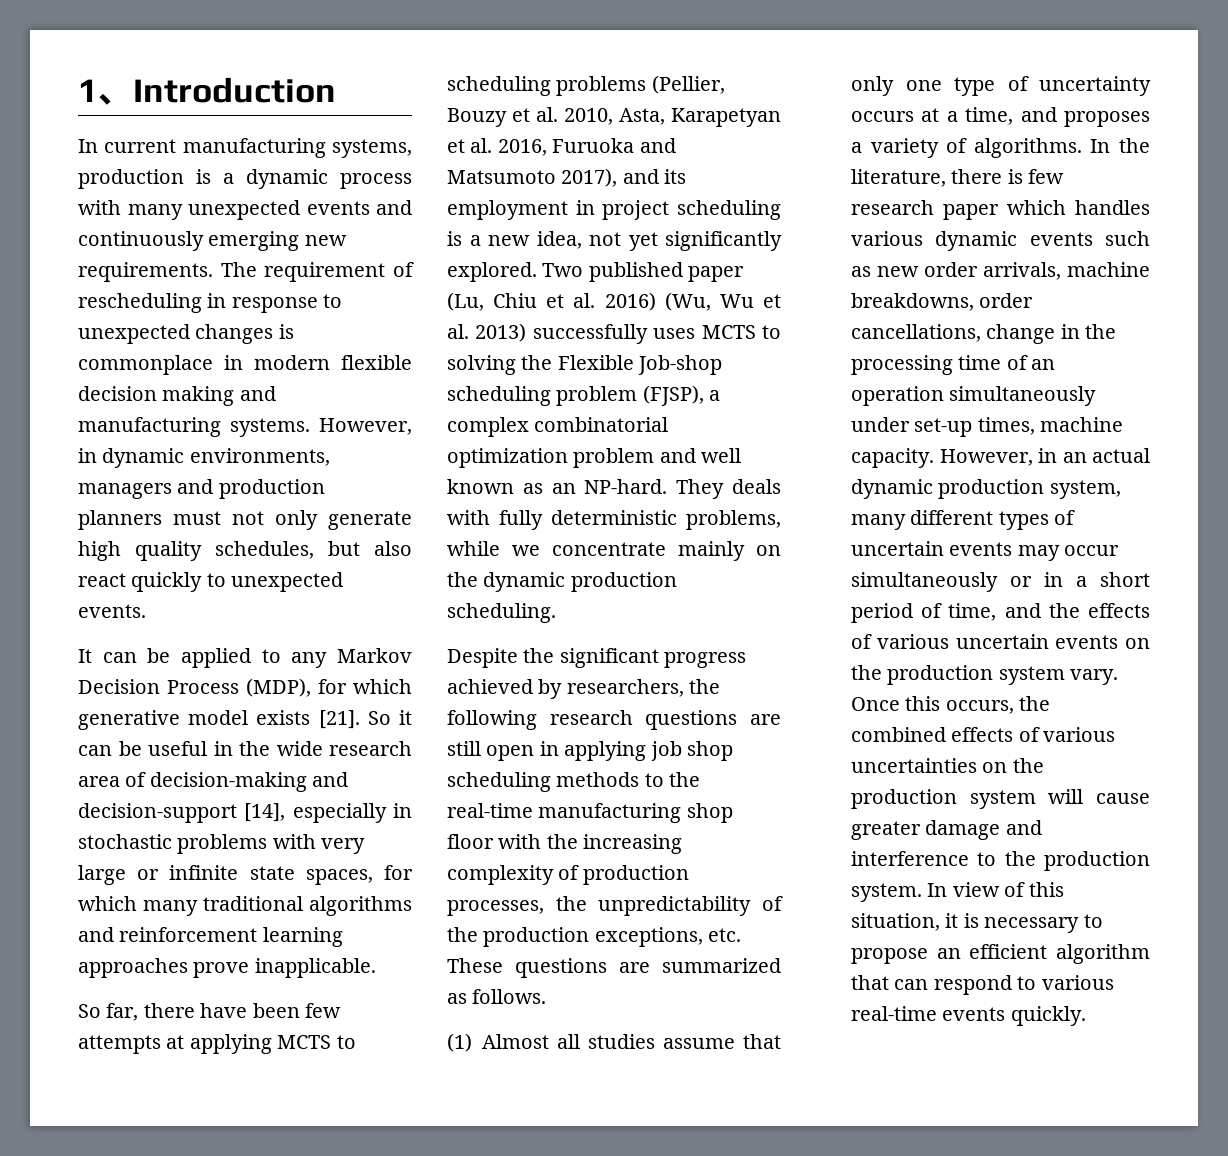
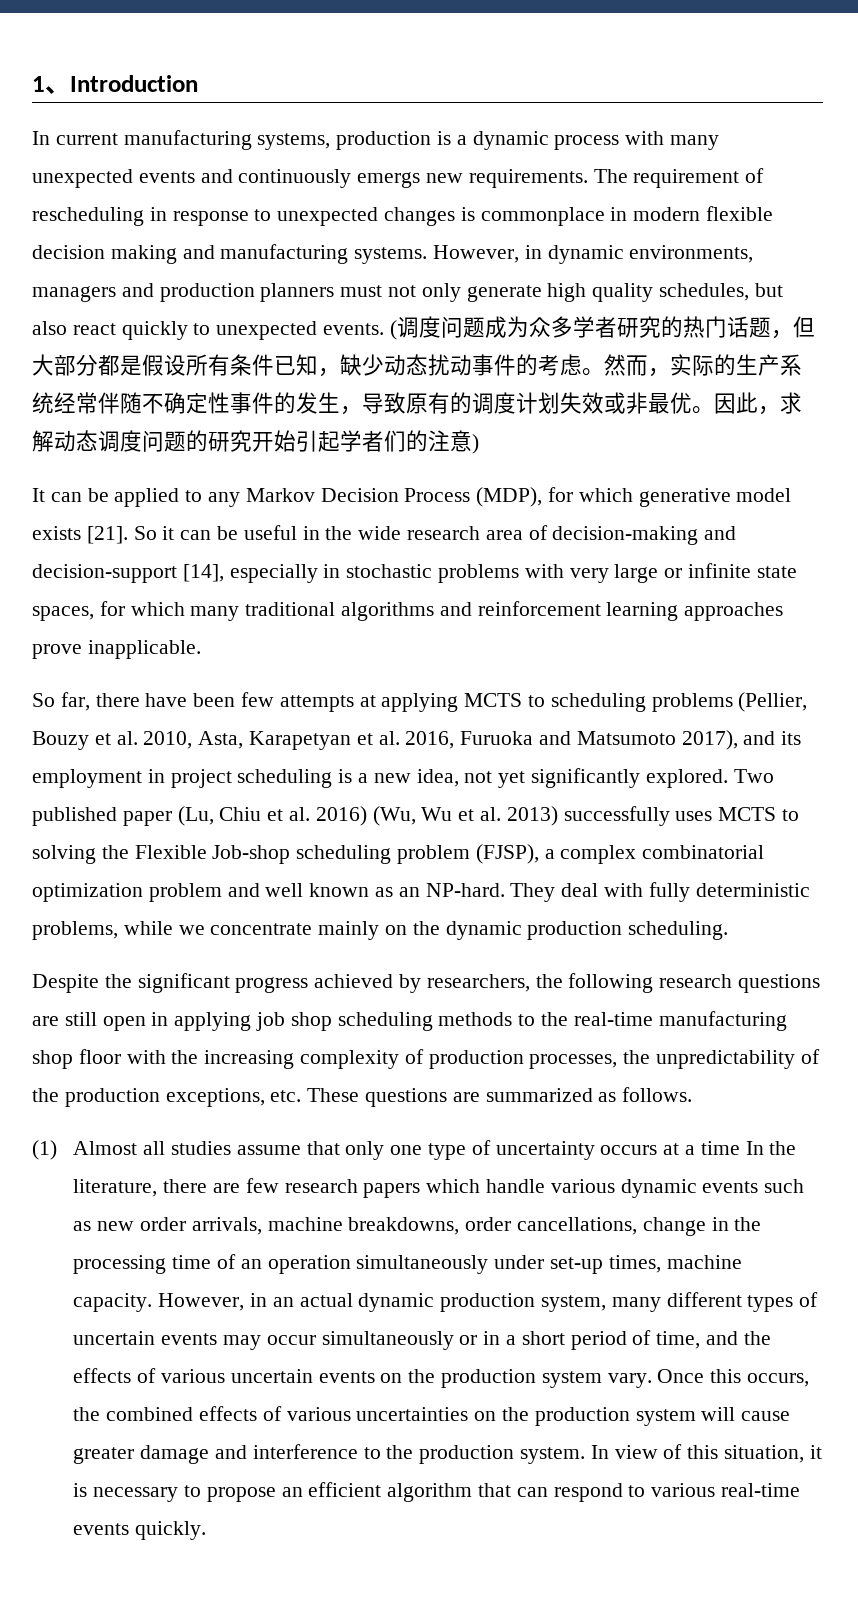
[208,231,300,251] emerging -> [357,172,421,188] emergs
(146, 611) none -> [389,316,815,340] [32,354,802,377] [32,392,802,415] [32,430,479,454] (调度问题成为众多学者研究的热门话题，但大部分都是假设所有条件已知，缺少动态扰动事件的考虑。然而，实际的生产系统经常伴随不确定性事件的发生，导致原有的调度计划失效或非最优。因此，求解动态调度问题的研究开始引起学者们的注意)
[732,479,781,494] deals -> [561,883,599,897] deal
[965,107,1150,127] [851,138,1082,158] time, and proposes a variety of algorithms. -> [700,1141,740,1155] time
[1007,169,1023,184] is -> [213,1183,241,1193] are
[943,200,1150,220] paper which handles -> [363,1179,546,1198] papers which handle

